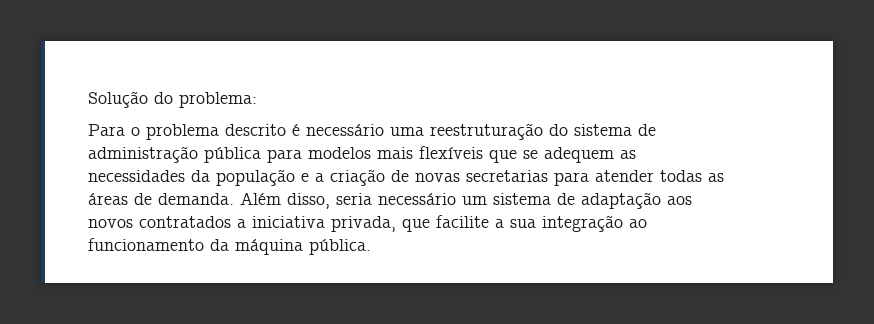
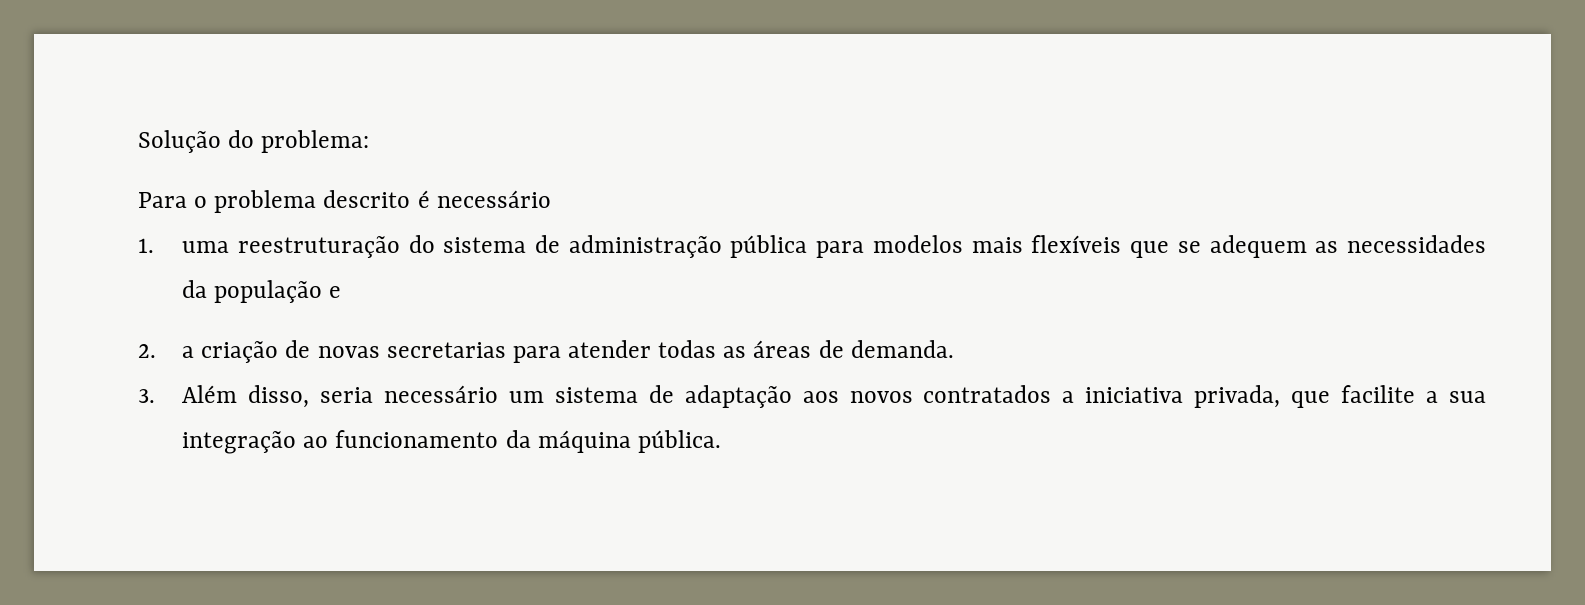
(384, 130) none -> [138,238,154,253] // 1.
(309, 177) none -> [138,344,156,358] // 2.
(234, 199) none -> [138,389,155,403] // 3.

